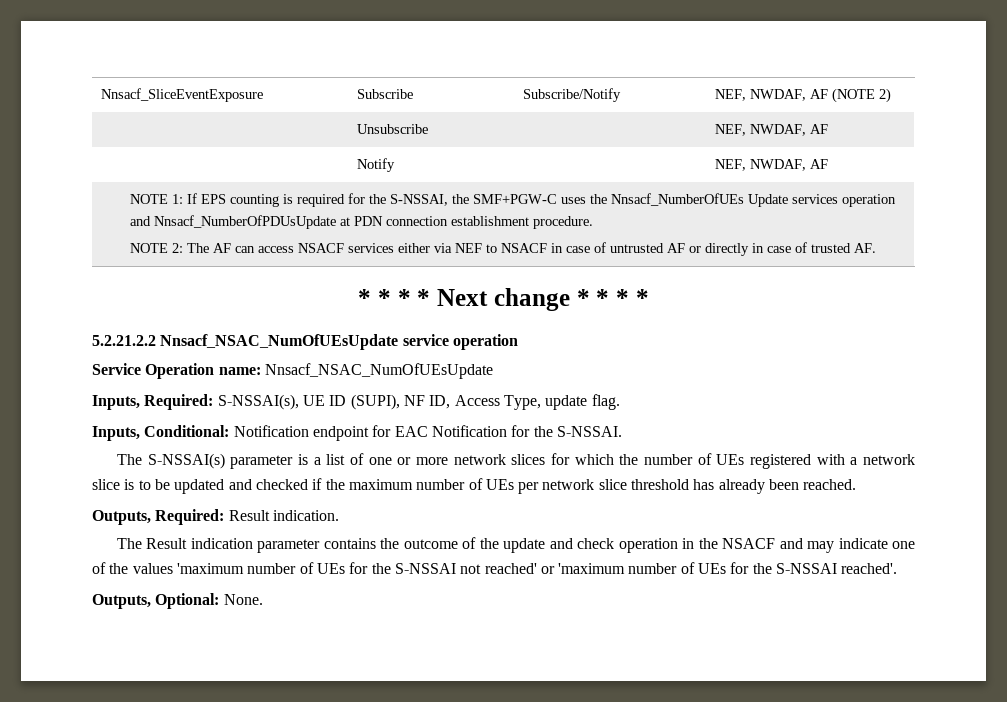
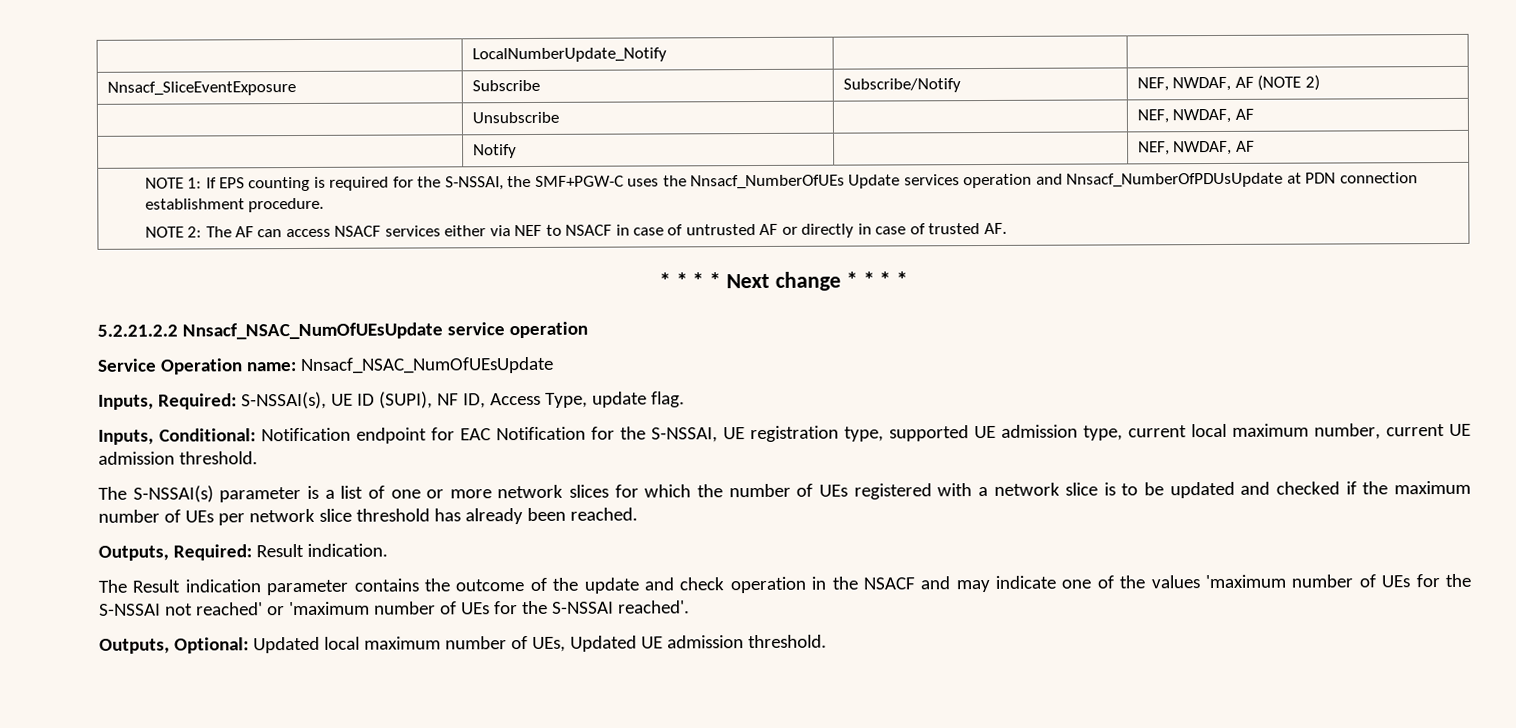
(101, 95) none -> [471,47,667,63] | LocalNumberUpdate_Notify | | //
[556,426,622,437] S-NSSAI. -> [651,423,1471,443] [98,451,258,465] S-NSSAI, UE registration type, supported UE admission type, current local maximum number, current UE admission threshold.
[223,594,263,605] None. -> [252,634,827,654] Updated local maximum number of UEs, Updated UE admission threshold.

